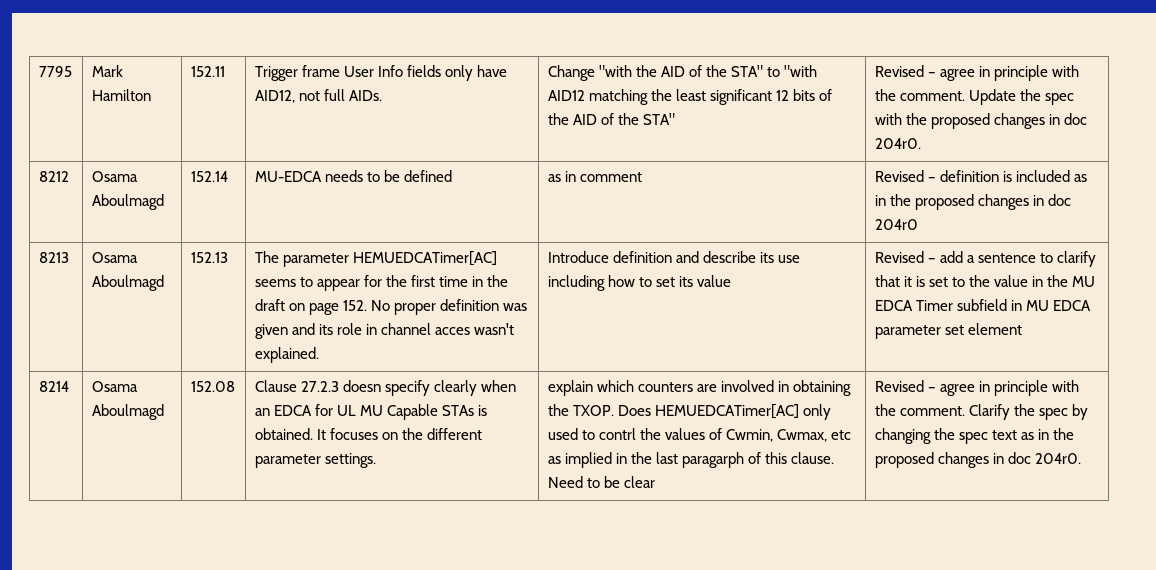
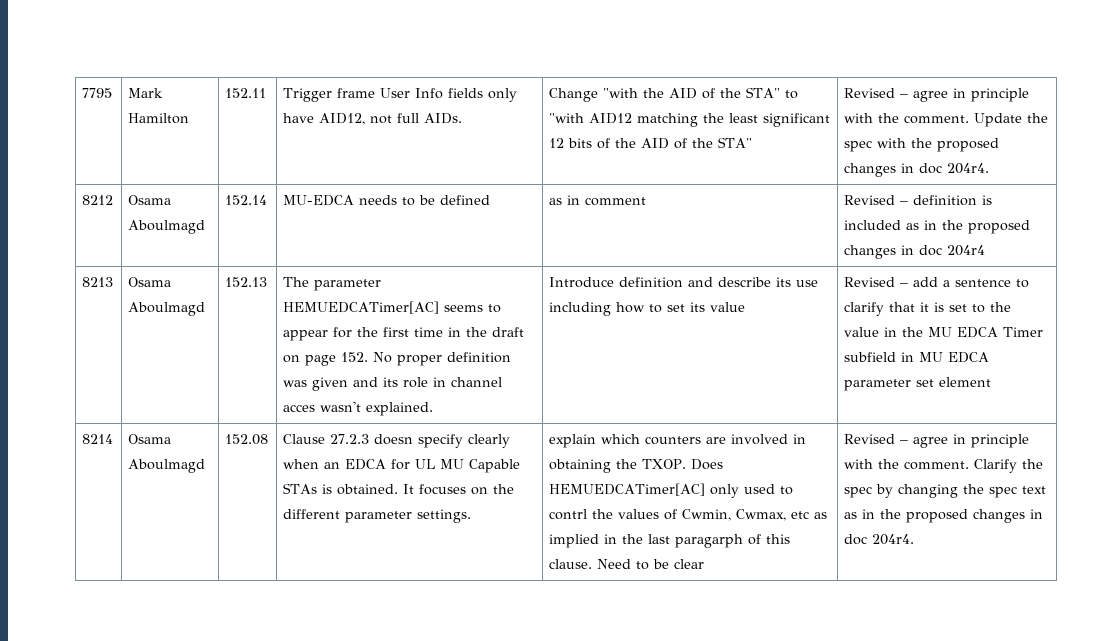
[874,138,921,149] 204r0. -> [947,163,990,174] 204r4.
[874,219,918,230] 204r0 -> [947,245,986,256] 204r4
[1035,453,1082,464] 204r0. -> [872,534,915,545] 204r4.

